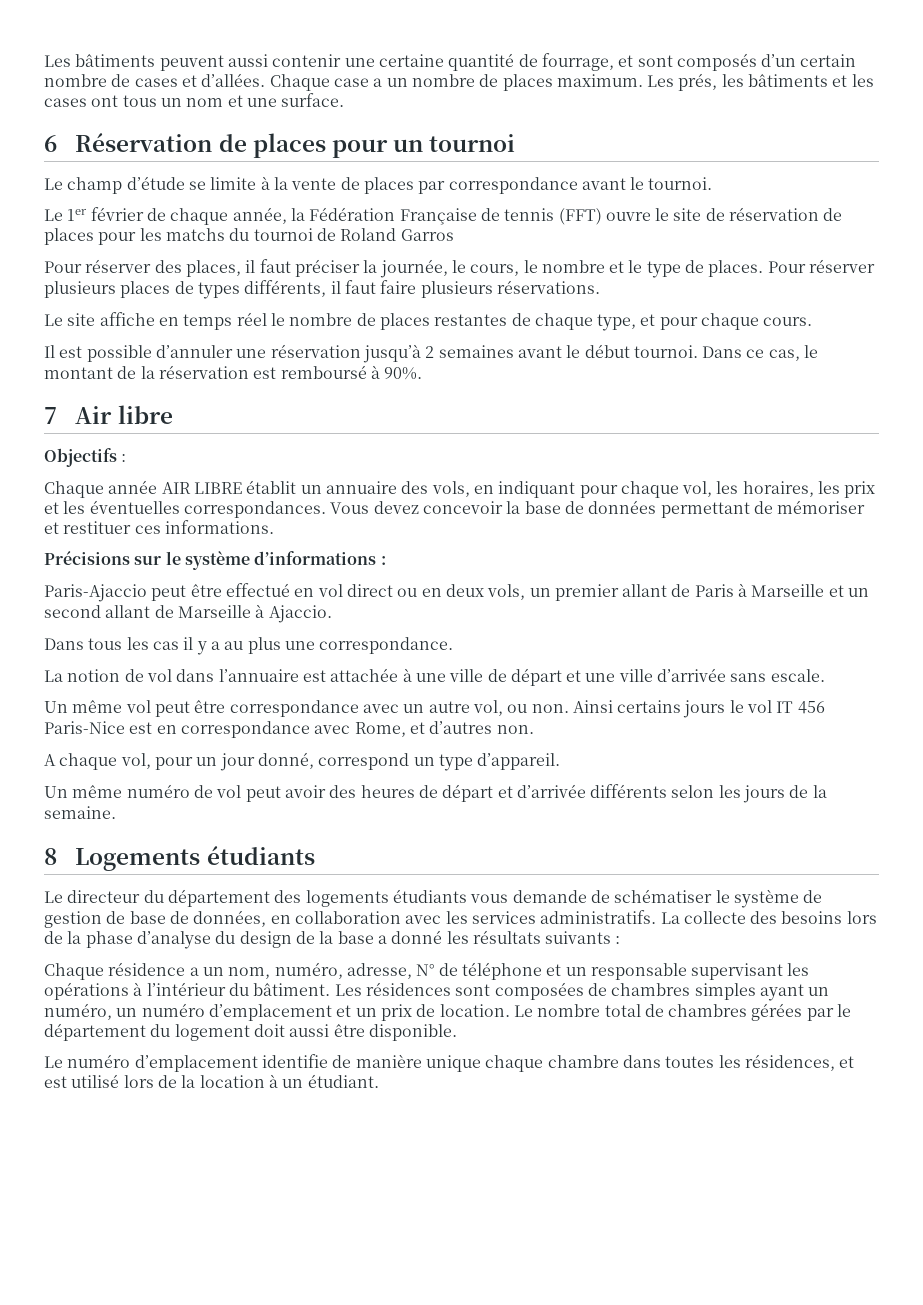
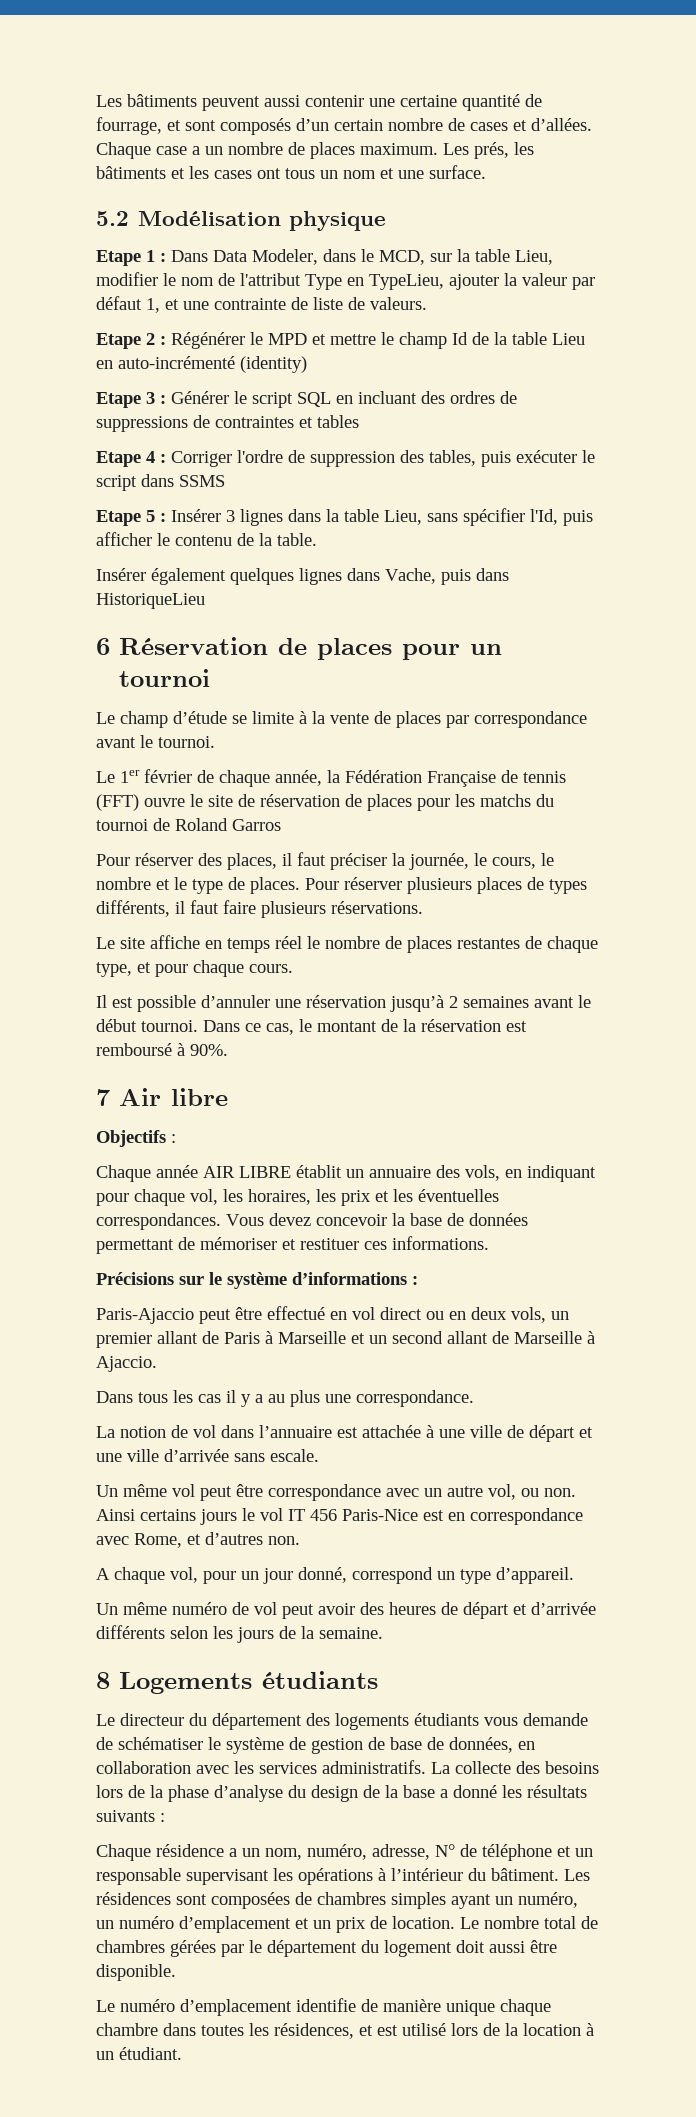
(345, 100) none -> [96,211,387,231] [96,249,553,266] [96,272,595,290] [96,296,427,313] [96,332,585,349] [96,356,307,373] [96,391,517,408] [96,415,359,432] [96,450,595,467] [96,474,225,491] [96,508,593,526] [96,532,317,546] [96,568,509,585] [96,593,205,609] // 5.2 Modélisation physique // Etape 1 : Dans Data Modeler, dans le MCD, sur la table Lieu, modifier le nom de l'attribut Type en TypeLieu, ajouter la valeur par défaut 1, et une contrainte de liste de valeurs. // Etape 2 : Régénérer le MPD et mettre le champ Id de la table Lieu en auto-incrémenté (identity) // Etape 3 : Générer le script SQL en incluant des ordres de suppressions de contraintes et tables // Etape 4 : Corriger l'ordre de suppression des tables, puis exécuter le script dans SSMS // Etape 5 : Insérer 3 lignes dans la table Lieu, sans spécifier l'Id, puis afficher le contenu de la table. // Insérer également quelques lignes dans Vache, puis dans HistoriqueLieu

